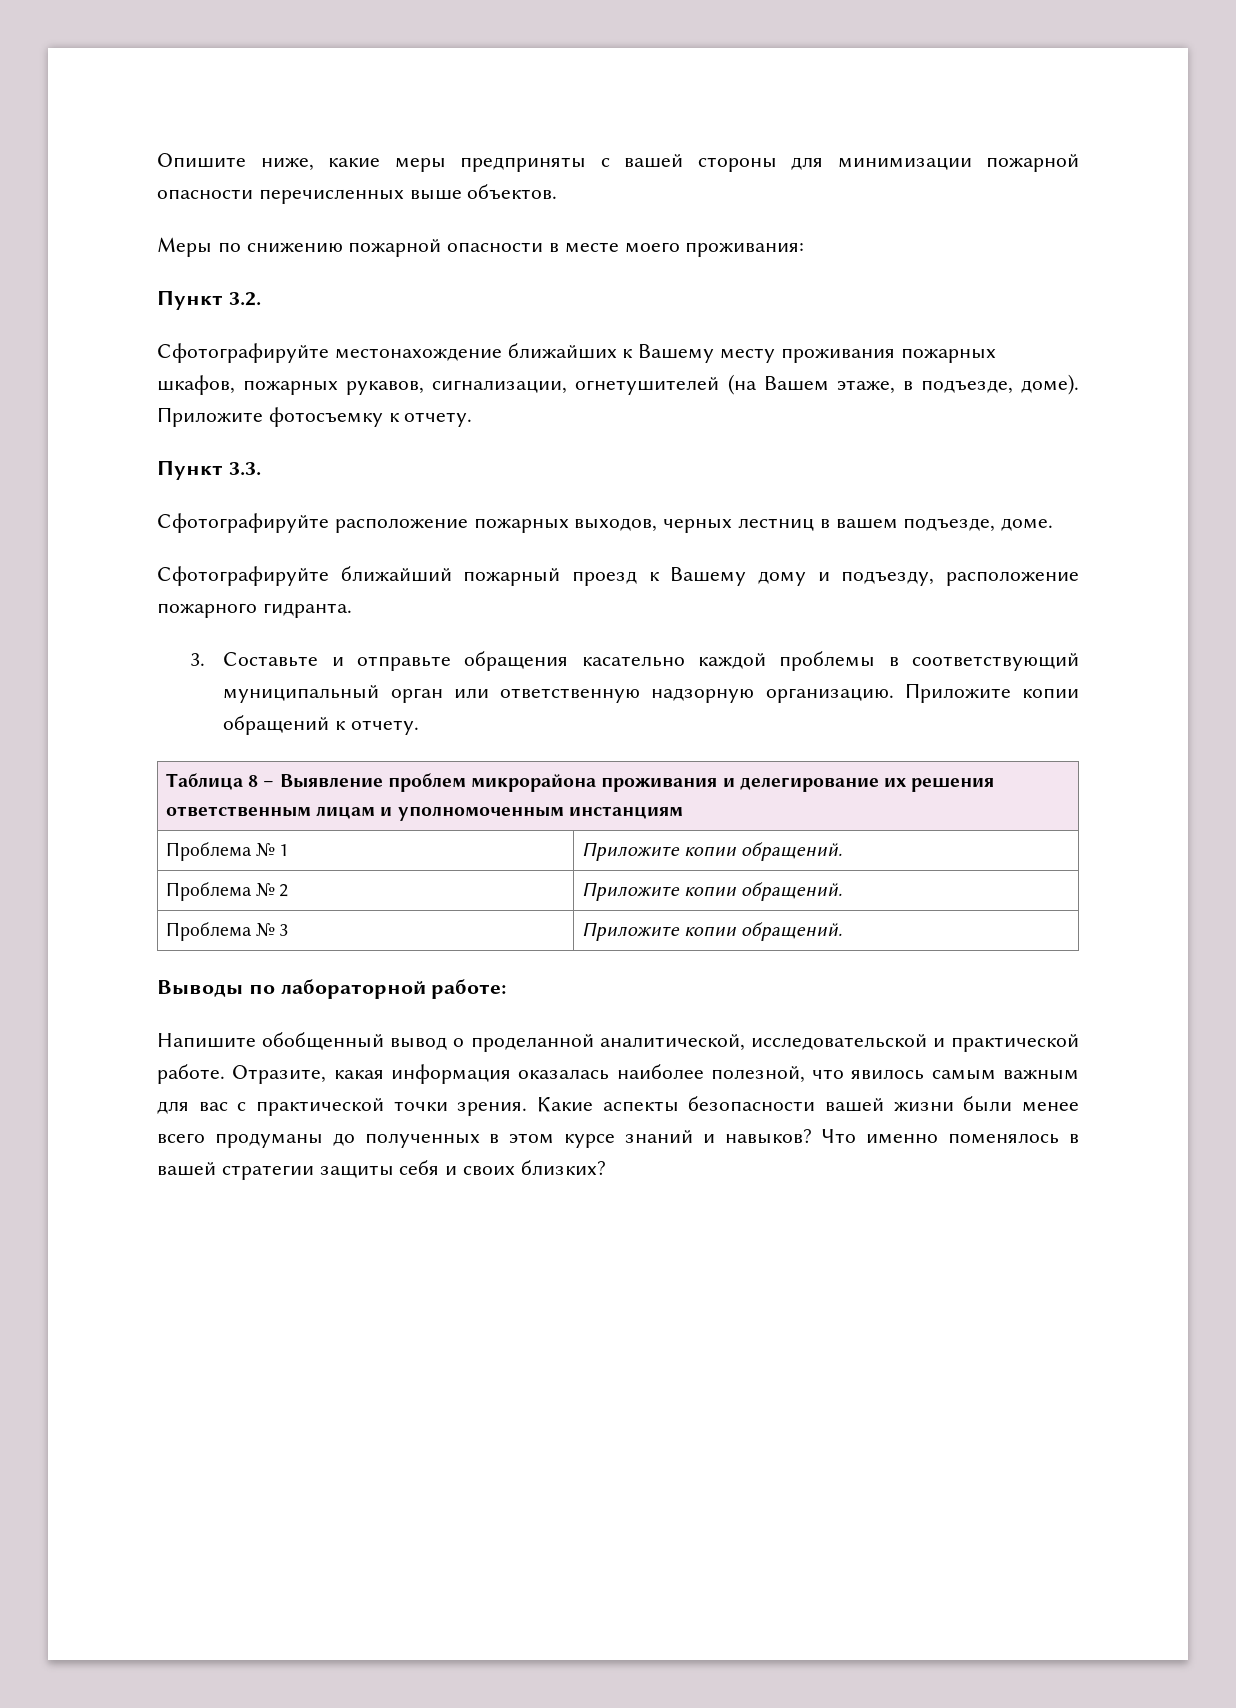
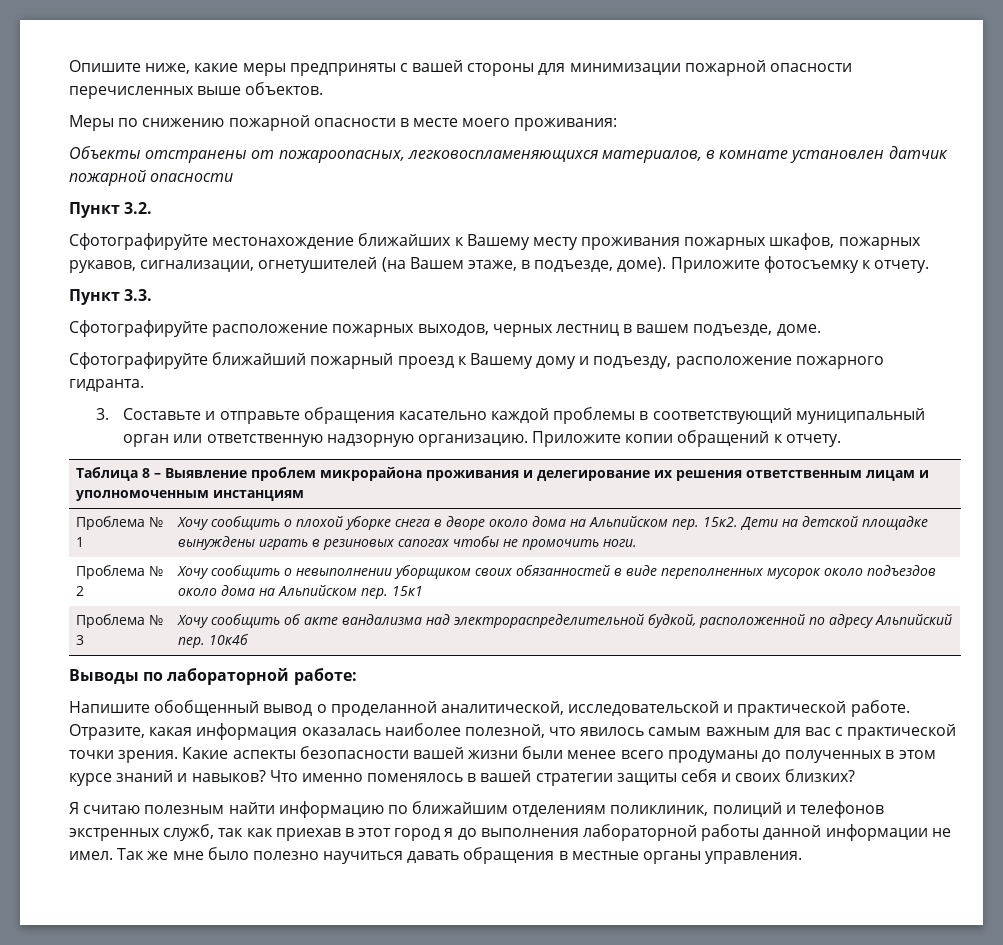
(805, 249) none -> [69,146,948,163] [69,170,234,186] // Объекты отстранены от пожароопасных, легковоспламеняющихся материалов, в комнате установлен датчик пожарной опасности
[581,842,843,861] [165,882,289,901] [581,882,843,901] [165,922,289,941] [581,922,843,941] Приложите копии обращений. // Проблема № 2 | Приложите копии обращений. // Проблема № 3 | Приложите копии обращений. -> [177,516,929,530] [178,536,638,550] [76,565,164,579] [76,586,85,596] [177,565,937,579] [178,585,424,599] [76,614,164,628] [76,635,85,645] [177,614,953,628] [178,634,250,648] Хочу сообщить о плохой уборке снега в дворе около дома на Альпийском пер. 15к2. Дети на детской площадке вынуждены играть в резиновых сапогах чтобы не промочить ноги. // Проблема № 2 | Хочу сообщить о невыполнении уборщиком своих обязанностей в виде переполненных мусорок около подъездов около дома на Альпийском пер. 15к1 // Проблема № 3 | Хочу сообщить об акте вандализма над электрораспределительной будкой, расположенной по адресу Альпийский пер. 10к4б
(606, 1167) none -> [69,801,885,818] [69,824,951,841] [69,847,803,864] // Я считаю полезным найти информацию по ближайшим отделениям поликлиник, полиций и телефонов экстренных служб, так как приехав в этот город я до выполнения лабораторной работы данной информации не имел. Так же мне было полезно научиться давать обращения в местные органы управления.

